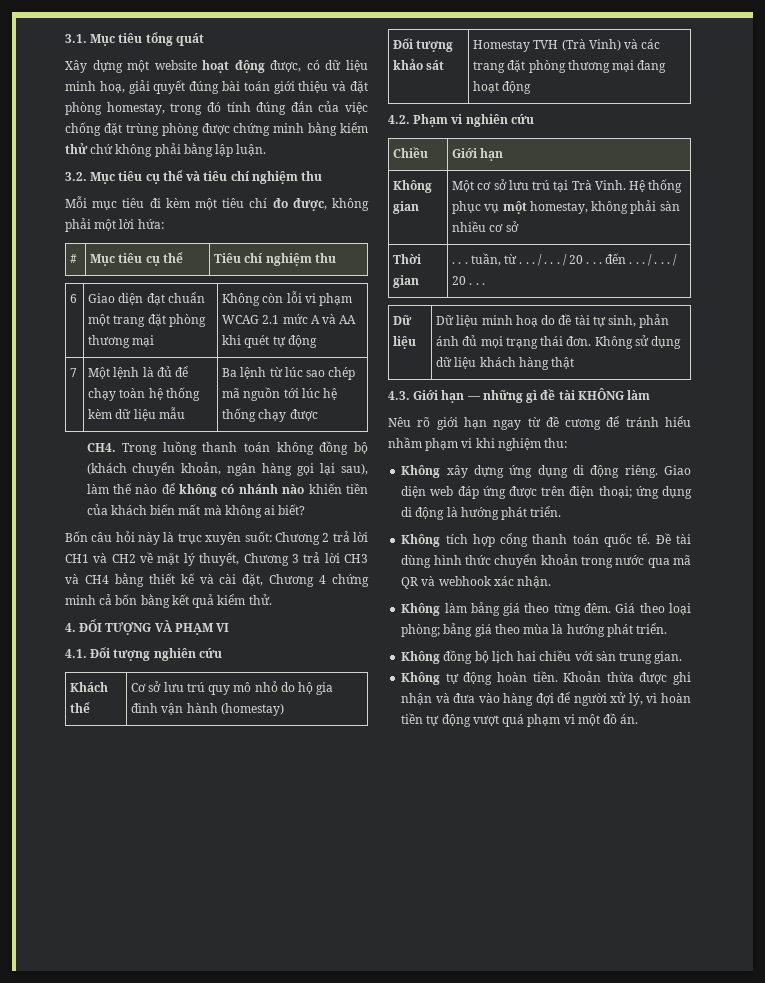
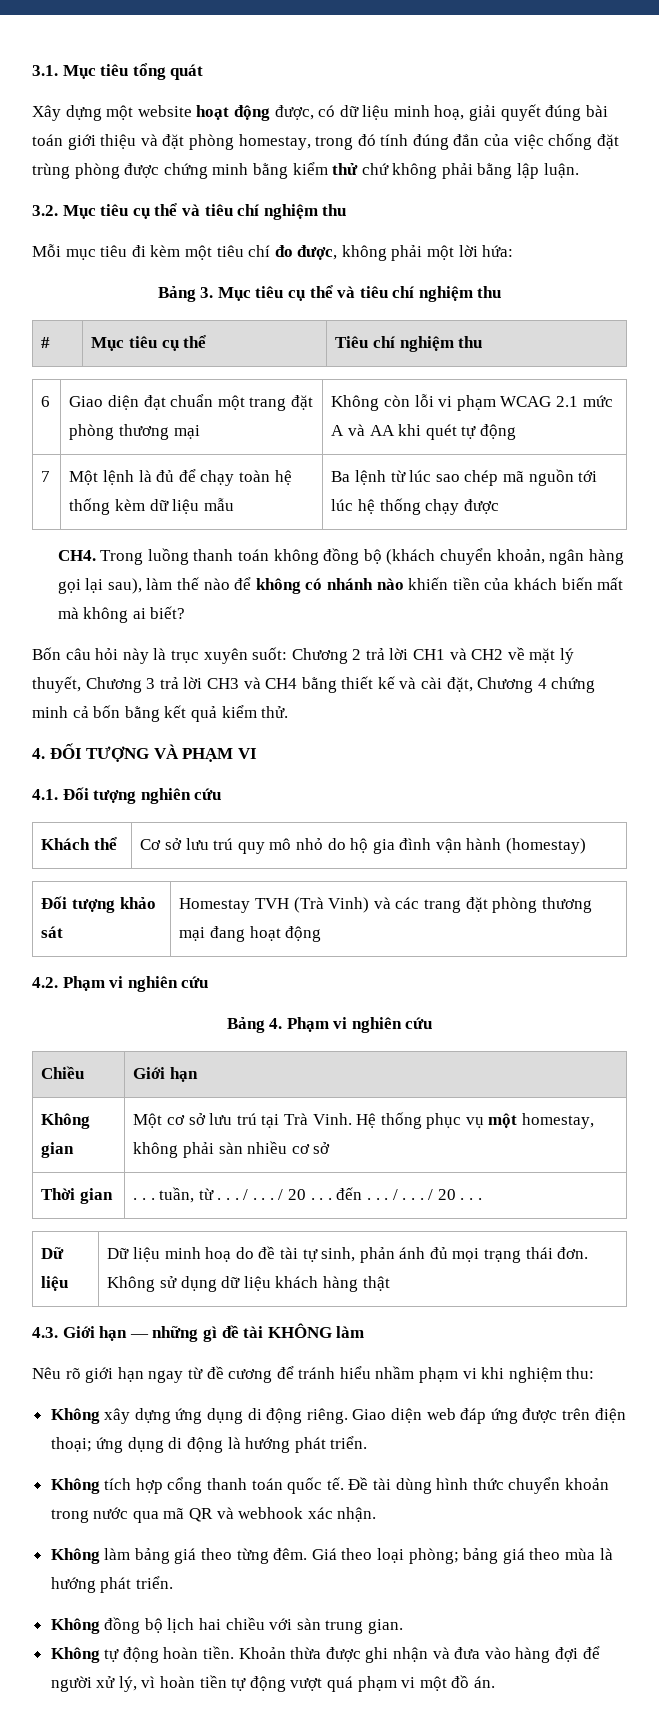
(164, 224) none -> [157,285,502,302] // Bảng 3. Mục tiêu cụ thể và tiêu chí nghiệm thu
(534, 119) none -> [226,1017,433,1033] // Bảng 4. Phạm vi nghiên cứu

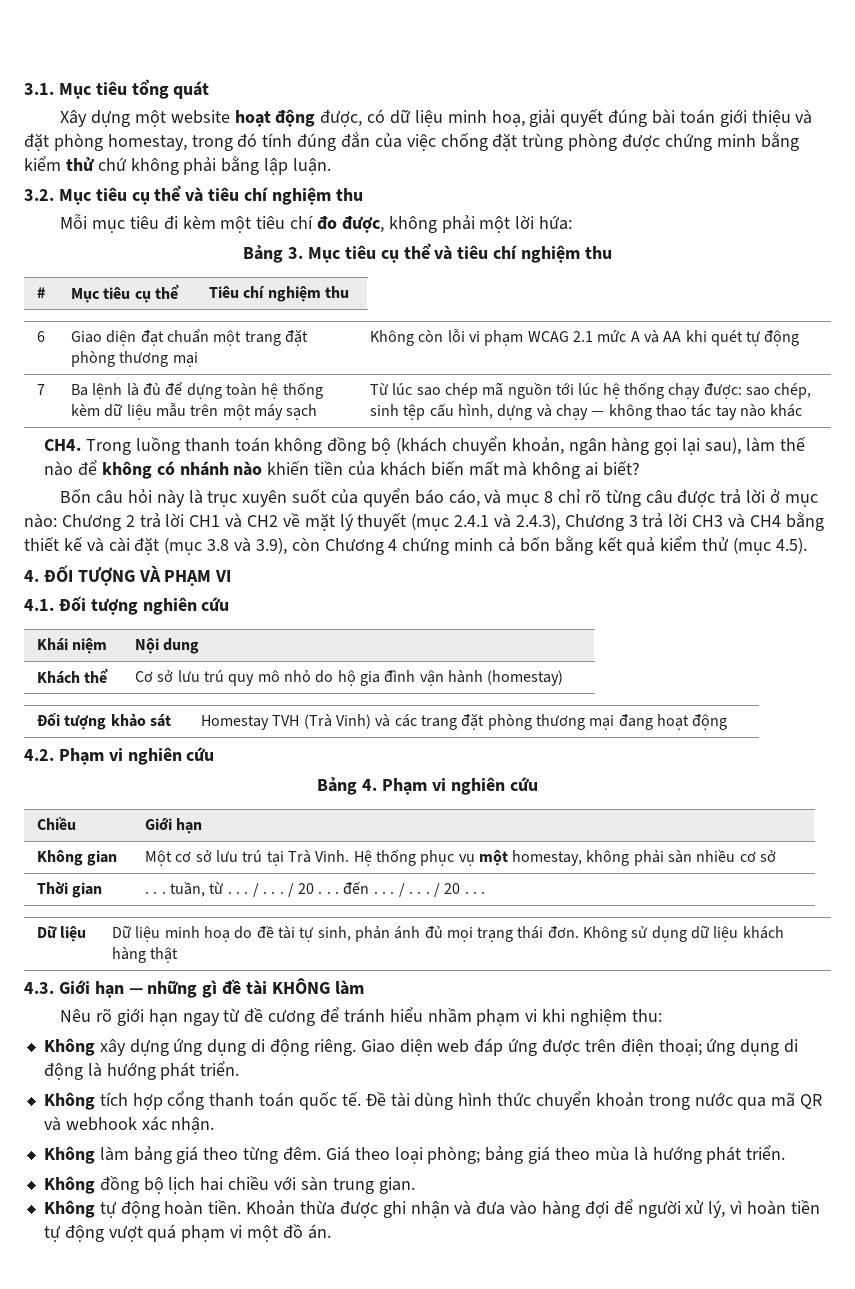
[69,470,99,485] Một -> [70,384,88,396] Ba
[200,470,235,486] chạy -> [186,383,222,399] dựng
[331,470,406,485] | Ba lệnh từ -> [190,404,318,420] [369,383,388,395] trên một máy sạch | Từ
[463,499,499,514] được -> [703,383,812,399] [369,403,803,420] được: sao chép, sinh tệp cấu hình, dựng và chạy — không thao tác tay nào khác
[252,647,288,660] suốt: -> [292,488,818,507] [24,513,57,528] suốt của quyển báo cáo, và mục 8 chỉ rõ từng câu được trả lời ở mục nào:
[32,676,81,693] thuyết, -> [357,513,560,531] thuyết (mục 2.4.1 và 2.4.3),
[446,677,473,692] đặt, -> [134,537,320,555] đặt (mục 3.8 và 3.9), còn
[261,706,289,718] thử. -> [702,537,807,555] thử (mục 4.5).
(222, 794) none -> [36,638,108,654] [134,638,200,654] // Khái niệm | Nội dung

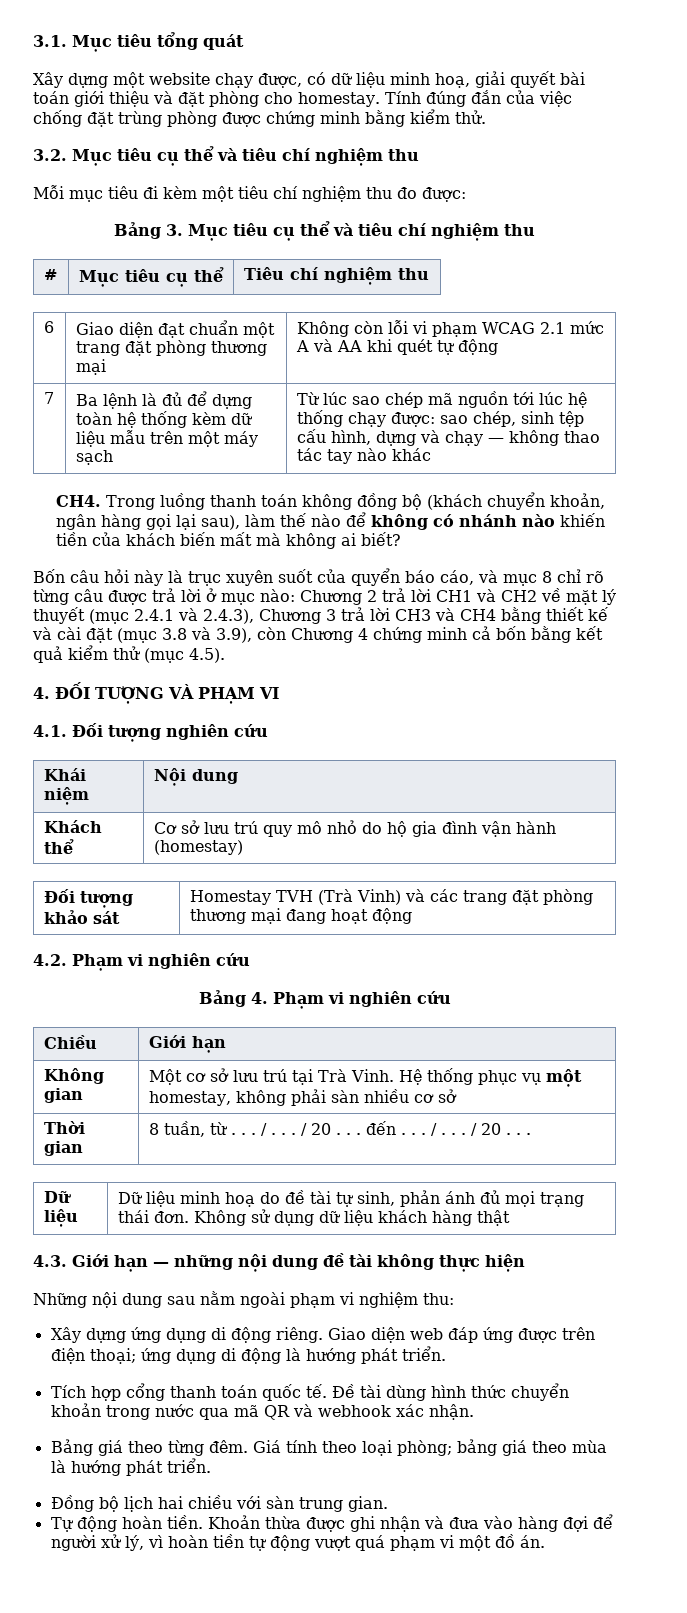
[234,109,316,127] hoạt động -> [215,73,253,88] chạy
[608,109,648,127] đúng -> (556, 79) none
[107,133,293,151] homestay, trong đó tính -> [264,91,421,107] cho homestay. Tính
[65,156,332,175] thử chứ không phải bằng lập luận. -> [455,110,486,124] thử.
[316,215,573,233] đo được, không phải một lời hứa: -> [302,186,466,202] nghiệm thu đo được:
[144,891,166,894] . . . -> [148,1123,159,1135] 8
[202,978,364,998] [60,1007,566,1026] gì đề tài KHÔNG làm // Nêu rõ giới hạn ngay từ đề cương để tránh hiểu nhầm phạm vi khi -> [238,1253,525,1272] [33,1291,354,1308] nội dung đề tài không thực hiện // Những nội dung sau nằm ngoài phạm vi
[43,1038,126,1056] Không xây -> [50,1327,81,1343] Xây
[43,1092,128,1110] Không tích -> [50,1385,86,1398] Tích
[43,1146,172,1164] Không làm bảng -> [50,1439,93,1456] Bảng
(350, 1153) none -> [285,1440,317,1453] tính
[43,1176,139,1194] Không đồng -> [50,1495,94,1512] Đồng
[43,1200,117,1218] Không tự -> [50,1517,74,1532] Tự

